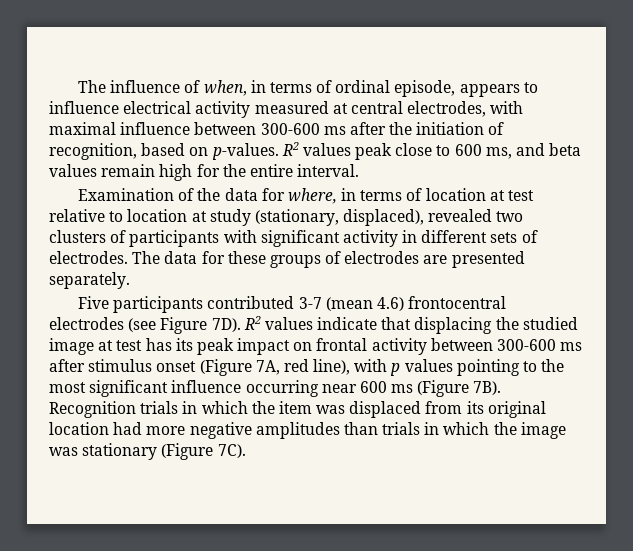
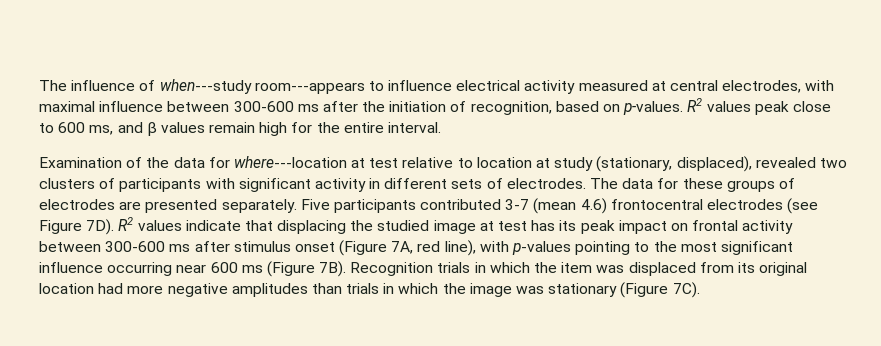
[203,80,520,97] when, in terms of ordinal episode, appears -> [159,79,365,94] when---study room---appears
[549,143,582,156] beta -> [146,122,157,136] β
[287,188,486,204] where, in terms of location -> [233,156,347,168] where---location
(130, 280) // -> (297, 206) none
[390,359,453,376] p values -> [512,241,572,255] p-values

